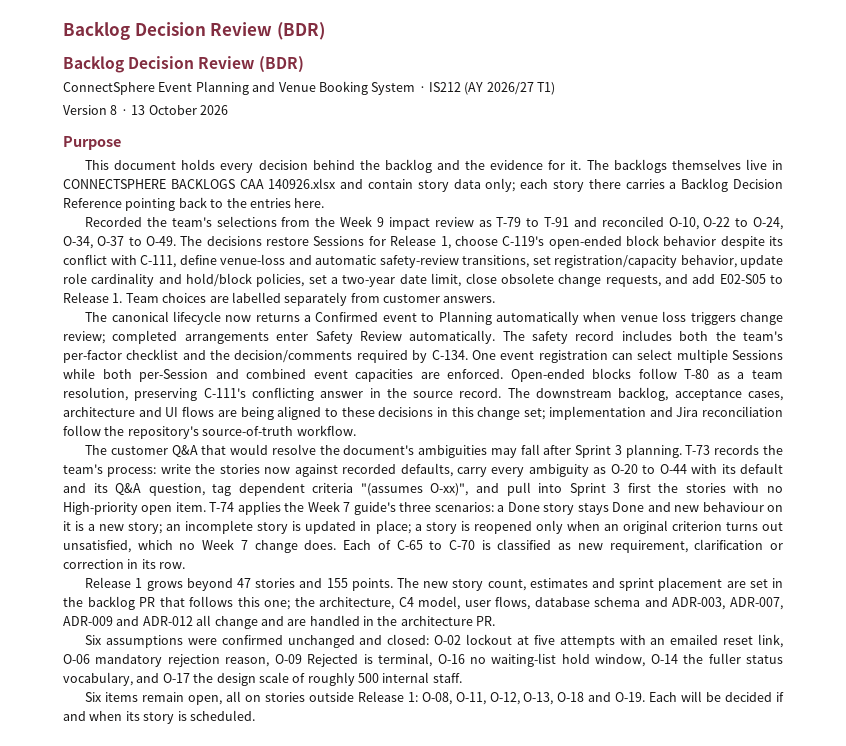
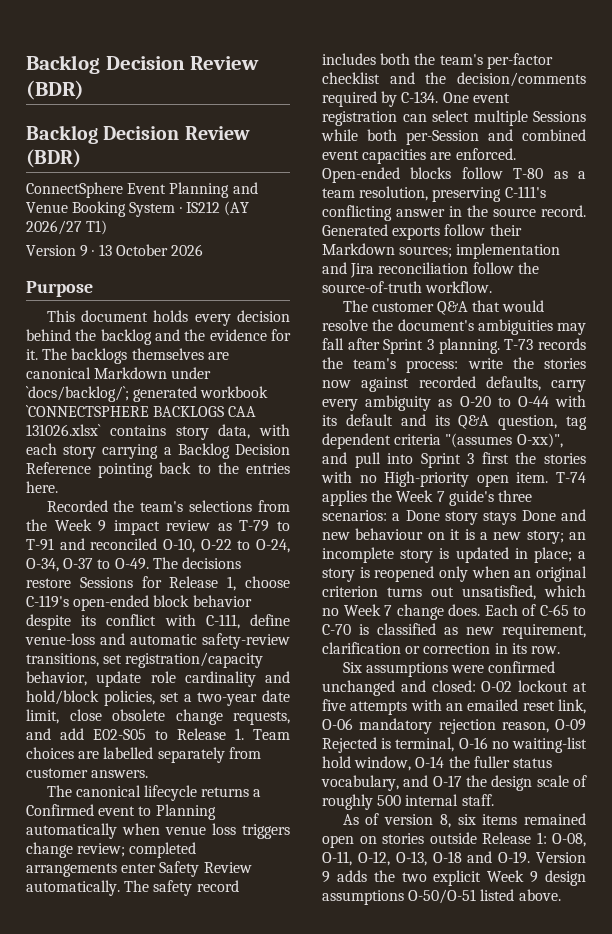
[110,105,118,115] 8 -> [80,245,89,257] 9
[745,159,783,170] [63,178,665,192] live in CONNECTSPHERE BACKLOGS CAA 140926.xlsx and contain story data only; each story there carries -> [207,352,229,360] [26,367,212,379] [26,386,269,402] [26,405,257,417] [26,424,290,440] [26,443,159,459] are canonical Markdown under `docs/backlog/`; generated workbook `CONNECTSPHERE BACKLOGS CAA 131026.xlsx` contains story data, with each story carrying
[225,315,252,322] now -> (197, 793) none
[507,387,783,401] [63,406,546,420] The downstream backlog, acceptance cases, architecture and UI flows are being aligned to these decisions in this change set; -> [322,224,522,240] [322,243,453,258] Generated exports follow their Markdown sources;
[127,426,199,439] repository's -> (539, 268) none
[85,577,784,591] [63,596,783,610] [63,615,496,629] // Release 1 grows beyond 47 stories and 155 points. The new story count, estimates and sprint placement are set in the backlog PR that follows this one; the architecture, C4 model, user flows, database schema and ADR-003, ADR-007, ADR-009 and ADR-012 all change and are handled in the architecture PR. -> (560, 650) none
[85,691,241,705] Six items remain open, all -> [342,813,586,828] [322,835,354,848] As of version 8, six items remained open
[649,691,785,702] [63,710,255,724] Each will be decided if and when its story is scheduled. -> [536,852,586,863] [322,870,586,886] [322,889,561,905] Version 9 adds the two explicit Week 9 design assumptions O-50/O-51 listed above.

